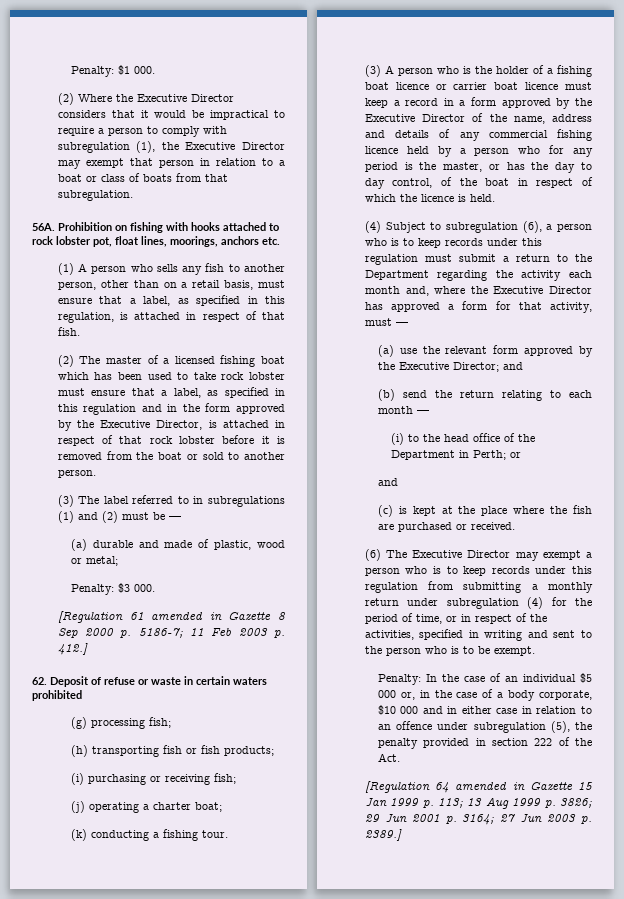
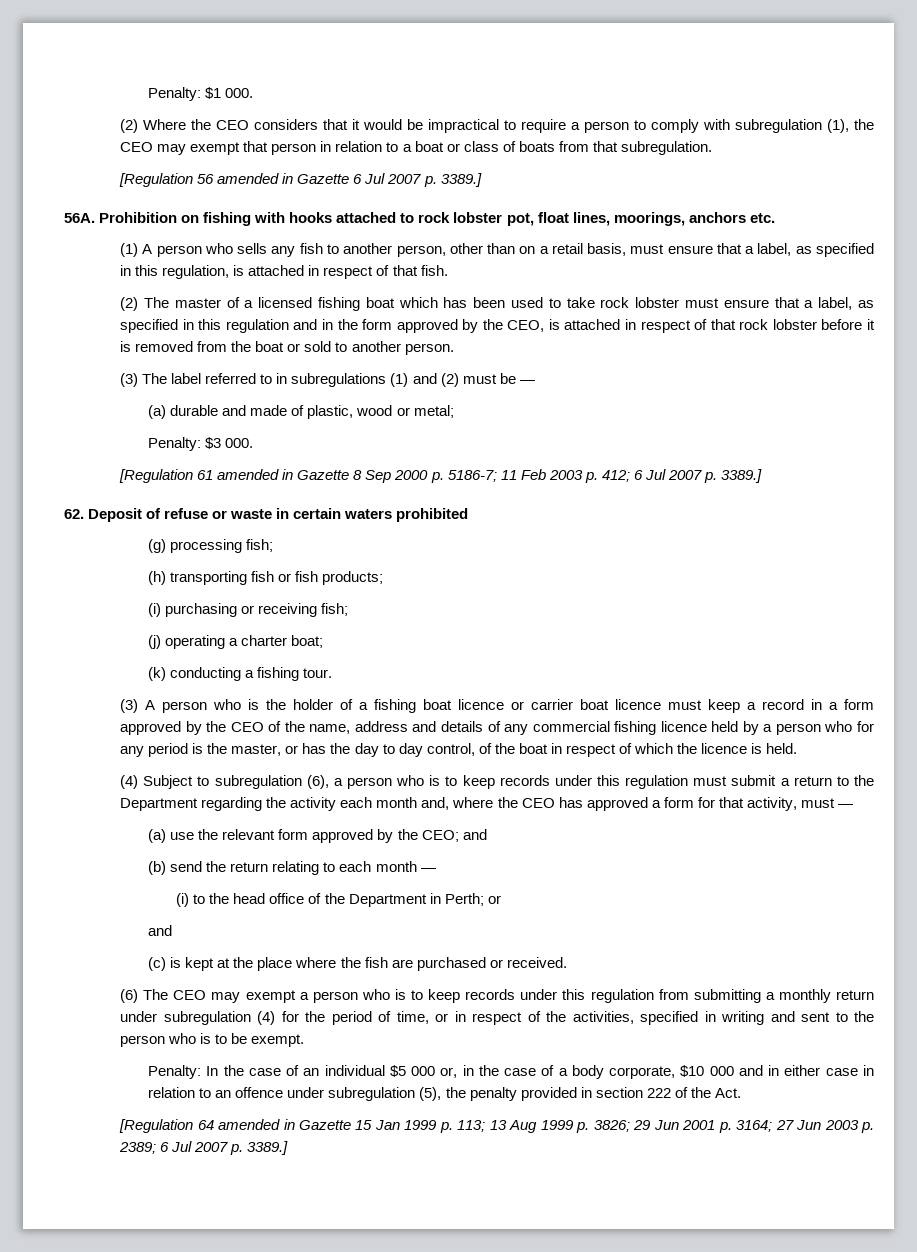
[136,94,234,102] Executive Director -> [216,120,250,130] CEO
[185,142,285,150] Executive Director -> [120,142,154,152] CEO
(133, 195) none -> [119,173,482,187] // [Regulation 56 amended in Gazette 6 Jul 2007 p. 3389.]
[100,420,203,430] Executive Director, -> [507,320,545,332] CEO,
[57,643,88,655] 412.] -> [601,469,763,483] 412; 6 Jul 2007 p. 3389.]
[364,114,466,122] Executive Director -> [230,722,264,732] CEO
[493,286,592,294] Executive Director -> [521,798,555,808] CEO
[398,362,499,372] Executive Director; -> [421,830,459,842] CEO;
[412,550,511,558] Executive Director -> [173,990,207,1000] CEO
[364,829,402,841] 2389.] -> [119,1141,289,1155] 2389; 6 Jul 2007 p. 3389.]

